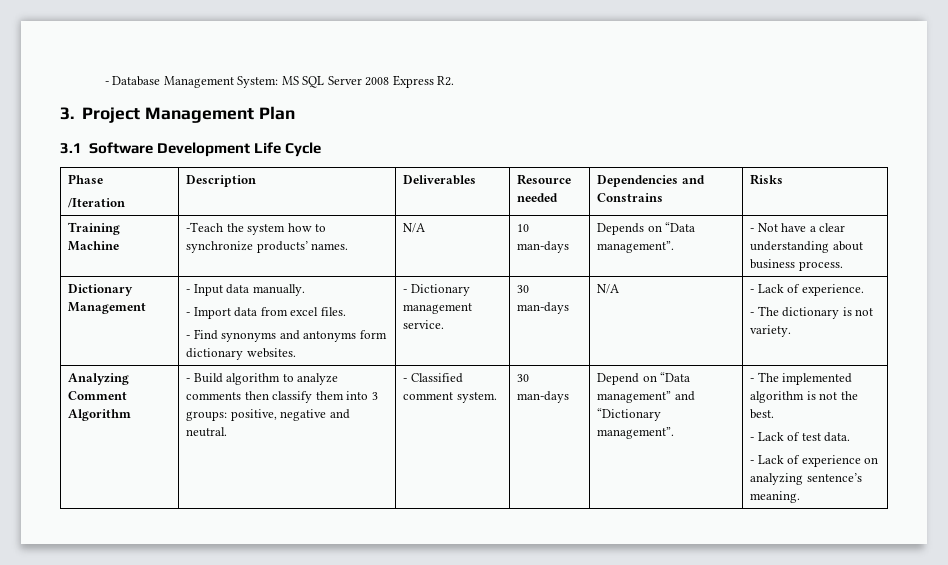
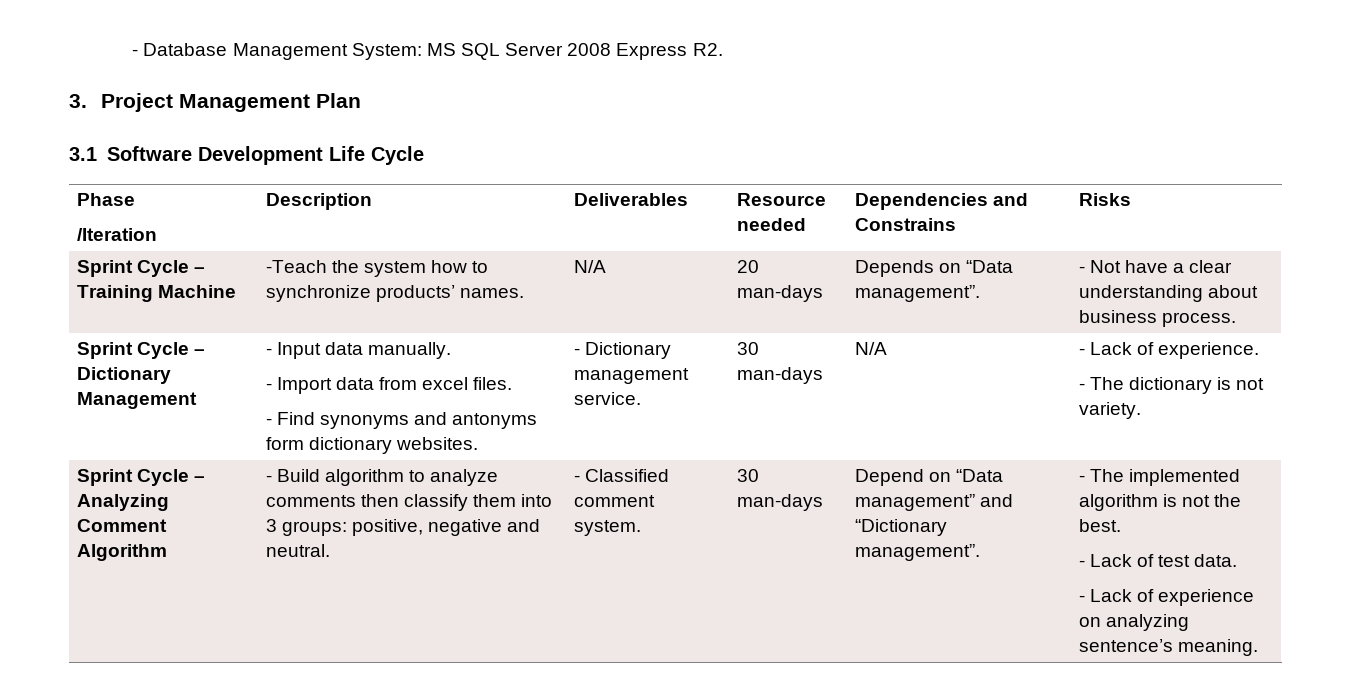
(784, 179) none -> [76,260,205,277] Sprint Cycle –
[517,224,530,232] 10 -> [736,260,759,273] 20
(843, 266) none -> [76,342,205,359] Sprint Cycle –
(792, 331) none -> [76,469,205,486] Sprint Cycle –

